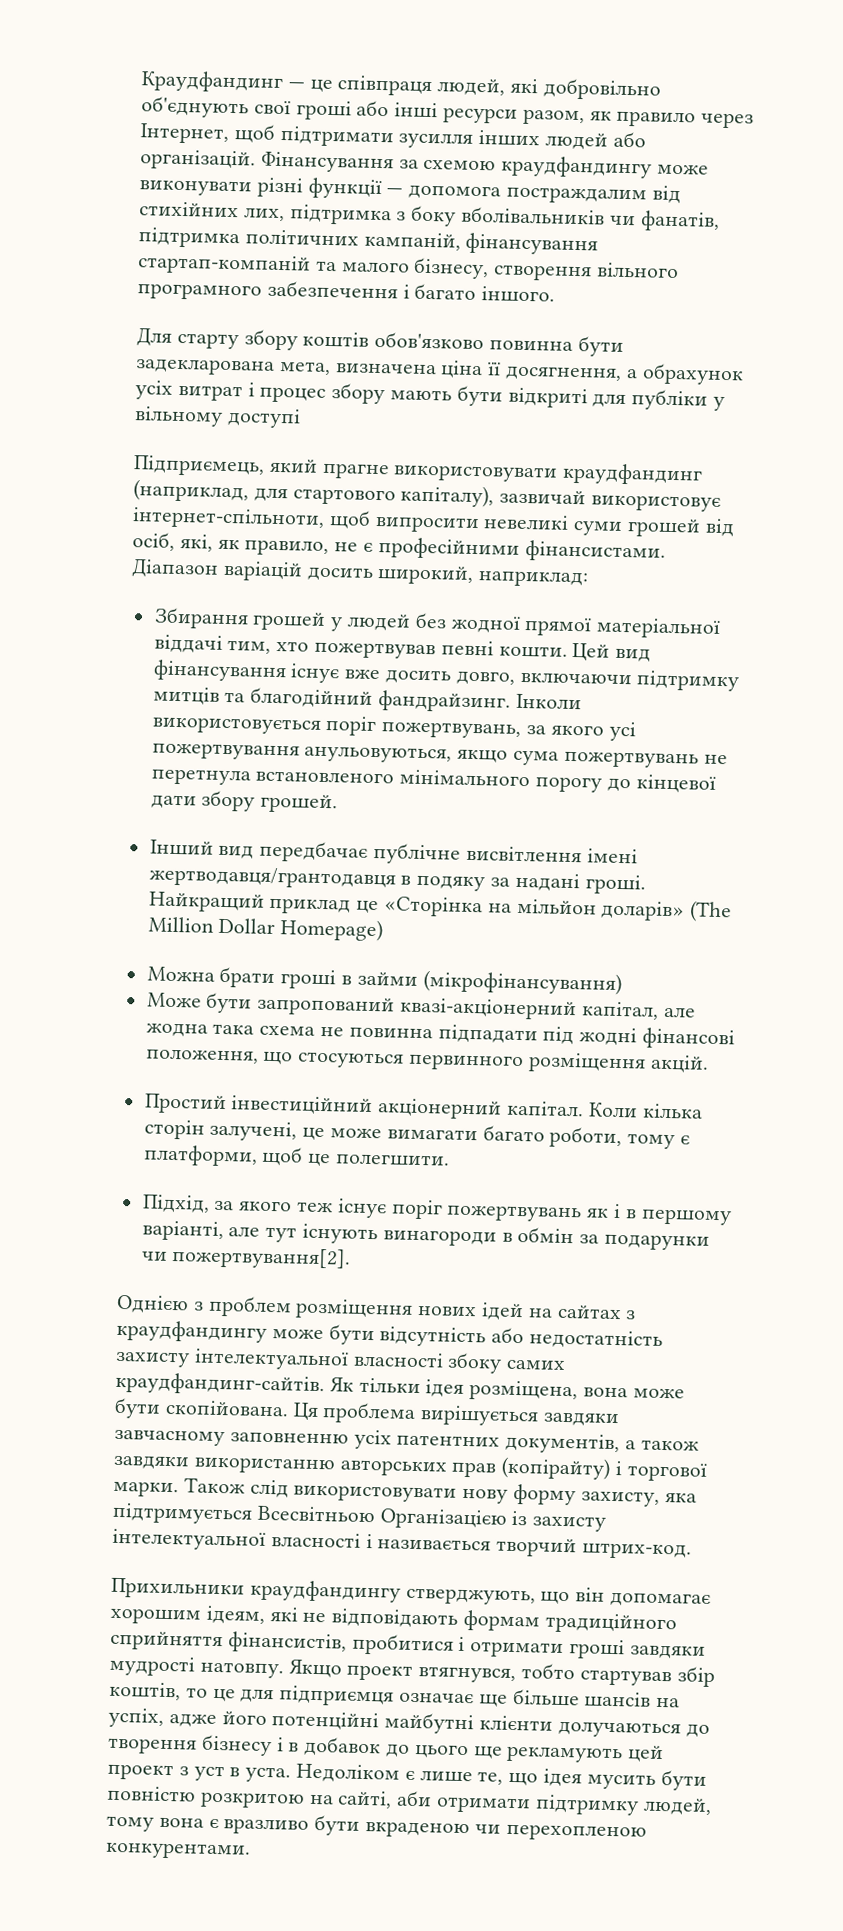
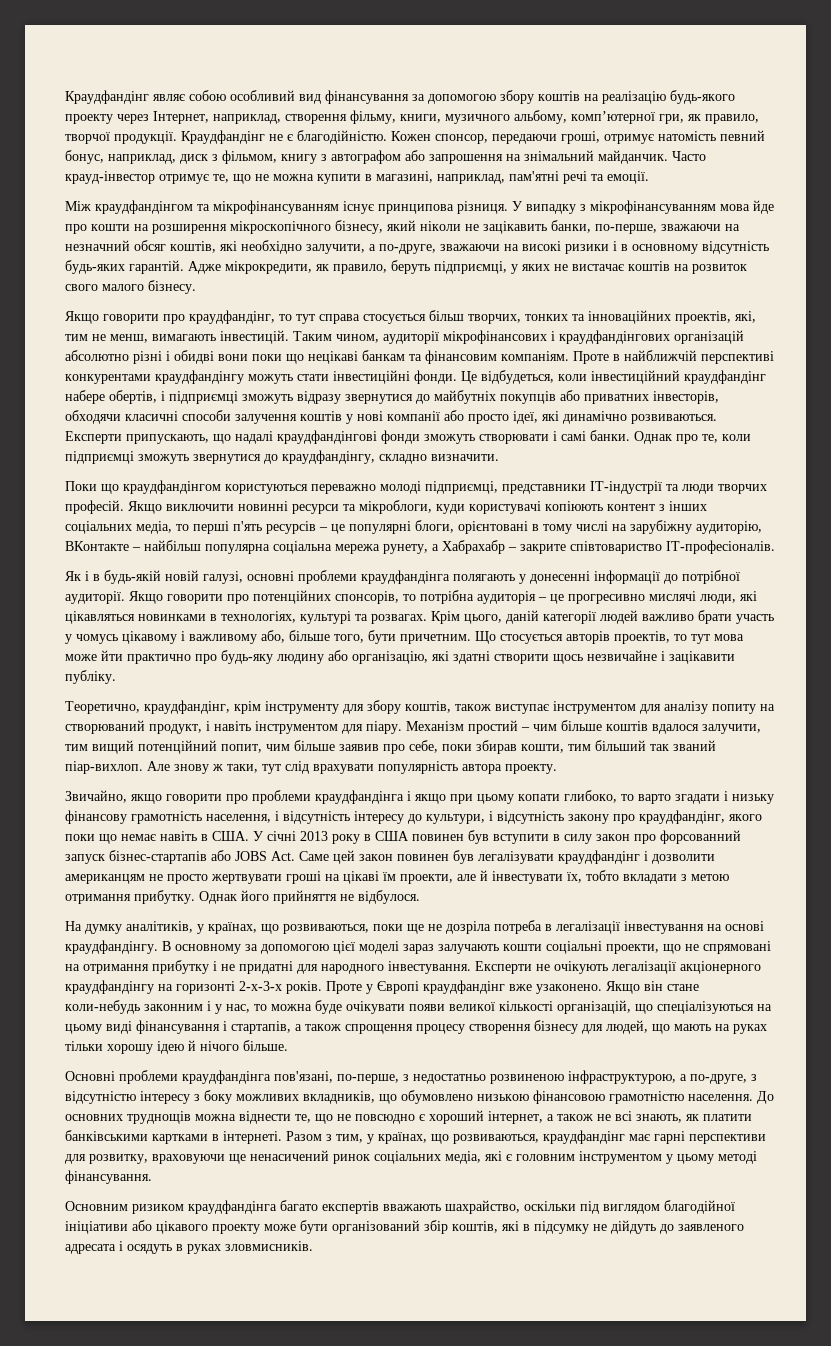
[141,70,661,101] [141,96,755,129] [140,123,646,150] [140,149,710,179] [139,177,681,205] [139,201,720,232] [138,227,599,256] [137,253,680,282] [137,280,556,303] [136,327,624,357] [135,358,744,386] [135,380,726,412] [134,406,301,429] [133,455,704,486] [133,479,722,512] [132,507,735,538] [132,532,666,563] [131,558,589,588] [153,607,722,639] [153,634,652,662] [152,659,740,692] [152,686,582,713] [151,716,636,742] [151,742,728,769] [150,768,716,793] [150,790,339,814] [149,839,638,865] [148,865,646,895] [148,891,733,923] [147,916,384,942] [146,966,622,996] [146,992,696,1021] [145,1022,736,1050] [145,1048,709,1074] [143,1093,703,1120] [143,1119,691,1150] [142,1144,451,1167] [141,1194,732,1226] [141,1220,711,1251] [140,1246,352,1270] [116,1294,637,1321] [116,1319,664,1349] [115,1348,567,1374] [115,1371,685,1402] [114,1397,620,1427] [114,1429,699,1455] [113,1454,707,1482] [113,1477,697,1507] [112,1502,607,1532] [112,1528,693,1560] [111,1577,712,1607] [110,1605,677,1635] [110,1630,706,1660] [109,1655,715,1688] [109,1681,681,1708] [108,1707,710,1739] [107,1734,665,1764] [107,1763,707,1791] [107,1785,712,1816] [106,1815,647,1842] [105,1841,251,1860] Краудфандинг — це співпраця людей, які добровільно об'єднують свої гроші або інші ресурси разом, як правило через Інтернет, щоб підтримати зусилля інших людей або організацій. Фінансування за схемою краудфандингу може виконувати різні функції — допомога постраждалим від стихійних лих, підтримка з боку вболівальників чи фанатів, підтримка політичних кампаній, фінансування стартап-компаній та малого бізнесу, створення вільного програмного забезпечення і багато іншого. // Для старту збору коштів обов'язково повинна бути задекларована мета, визначена ціна її досягнення, а обрахунок усіх витрат і процес збору мають бути відкриті для публіки у вільному доступі // Підприємець, який прагне використовувати краудфандинг (наприклад, для стартового капіталу), зазвичай використовує інтернет-спільноти, щоб випросити невеликі суми грошей від осіб, які, як правило, не є професійними фінансистами. Діапазон варіацій досить широкий, наприклад: // Збирання грошей у людей без жодної прямої матеріальної віддачі тим, хто пожертвував певні кошти. Цей вид фінансування існує вже досить довго, включаючи підтримку митців та благодійний фандрайзинг. Інколи використовується поріг пожертвувань, за якого усі пожертвування анульовуються, якщо сума пожертвувань не перетнула встановленого мінімального порогу до кінцевої дати збору грошей. // Інший вид передбачає публічне висвітлення імені жертводавця/грантодавця в подяку за надані гроші. Найкращий приклад це «Сторінка на мільйон доларів» (The Million Dollar Homepage) // Можна брати гроші в займи (мікрофінансування) // Може бути запропований квазі-акціонерний капітал, але жодна така схема не повинна підпадати під жодні фінансові положення, що стосуються первинного розміщення акцій. // Простий інвестиційний акціонерний капітал. Коли кілька сторін залучені, це може вимагати багато роботи, тому є платформи, щоб це полегшити. // Підхід, за якого теж існує поріг пожертвувань як і в першому варіанті, але тут існують винагороди в обмін за подарунки чи пожертвування[2]. // Однією з проблем розміщення нових ідей на сайтах з краудфандингу може бути відсутність або недостатність захисту інтелектуальної власності збоку самих краудфандинг-сайтів. Як тільки ідея розміщена, вона може бути скопійована. Ця проблема вирішується завдяки завчасному заповненню усіх патентних документів, а також завдяки використанню авторських прав (копірайту) і торгової марки. Також слід використовувати нову форму захисту, яка підтримується Всесвітньою Організацією із захисту інтелектуальної власності і називається творчий штрих-код. // Прихильники краудфандингу стверджують, що він допомагає хорошим ідеям, які не відповідають формам традиційного сприйняття фінансистів, пробитися і отримати гроші завдяки мудрості натовпу. Якщо проект втягнувся, тобто стартував збір коштів, то це для підприємця означає ще більше шансів на успіх, адже його потенційні майбутні клієнти долучаються до творення бізнесу і в добавок до цього ще рекламують цей проект з уст в уста. Недоліком є лише те, що ідея мусить бути повністю розкритою на сайті, аби отримати підтримку людей, тому вона є вразливо бути вкраденою чи перехопленою конкурентами. -> [65,90,735,104] [65,110,759,124] [65,130,765,144] [65,150,706,164] [65,171,649,184] [65,200,774,214] [65,220,740,234] [65,240,769,254] [65,260,747,274] [65,280,196,294] [65,310,756,324] [65,330,744,344] [65,350,774,364] [65,370,766,384] [65,390,719,404] [65,410,717,424] [65,430,751,444] [65,450,499,464] [65,480,767,494] [65,500,707,514] [65,520,762,534] [65,540,775,554] [65,570,740,584] [65,590,757,604] [65,610,774,624] [65,630,744,644] [65,650,735,664] [65,670,116,684] [65,700,775,714] [65,720,761,734] [65,740,716,754] [65,761,557,774] [65,790,774,804] [65,810,762,824] [65,830,741,844] [65,850,715,864] [65,870,729,884] [65,890,420,904] [65,920,764,934] [65,940,771,954] [65,960,761,974] [65,980,699,994] [65,1000,772,1014] [65,1020,767,1034] [65,1040,288,1054] [65,1070,757,1084] [65,1090,774,1104] [65,1110,752,1124] [65,1130,766,1144] [65,1150,757,1164] [65,1170,152,1184] [65,1200,735,1214] [65,1220,744,1234] [65,1241,313,1254] Краудфандінг являє собою особливий вид фінансування за допомогою збору коштів на реалізацію будь-якого проекту через Інтернет, наприклад, створення фільму, книги, музичного альбому, комп’ютерної гри, як правило, творчої продукції. Краудфандінг не є благодійністю. Кожен спонсор, передаючи гроші, отримує натомість певний бонус, наприклад, диск з фільмом, книгу з автографом або запрошення на знімальний майданчик. Часто крауд-інвестор отримує те, що не можна купити в магазині, наприклад, пам'ятні речі та емоції. // Між краудфандінгом та мікрофінансуванням існує принципова різниця. У випадку з мікрофінансуванням мова йде про кошти на розширення мікроскопічного бізнесу, який ніколи не зацікавить банки, по-перше, зважаючи на незначний обсяг коштів, які необхідно залучити, а по-друге, зважаючи на високі ризики і в основному відсутність будь-яких гарантій. Адже мікрокредити, як правило, беруть підприємці, у яких не вистачає коштів на розвиток свого малого бізнесу. // Якщо говорити про краудфандінг, то тут справа стосується більш творчих, тонких та інноваційних проектів, які, тим не менш, вимагають інвестицій. Таким чином, аудиторії мікрофінансових і краудфандінгових організацій абсолютно різні і обидві вони поки що нецікаві банкам та фінансовим компаніям. Проте в найближчій перспективі конкурентами краудфандінгу можуть стати інвестиційні фонди. Це відбудеться, коли інвестиційний краудфандінг набере обертів, і підприємці зможуть відразу звернутися до майбутніх покупців або приватних інвесторів, обходячи класичні способи залучення коштів у нові компанії або просто ідеї, які динамічно розвиваються. Експерти припускають, що надалі краудфандінгові фонди зможуть створювати і самі банки. Однак про те, коли підприємці зможуть звернутися до краудфандінгу, складно визначити. // Поки що краудфандінгом користуються переважно молоді підприємці, представники IT-індустрії та люди творчих професій. Якщо виключити новинні ресурси та мікроблоги, куди користувачі копіюють контент з інших соціальних медіа, то перші п'ять ресурсів – це популярні блоги, орієнтовані в тому числі на зарубіжну аудиторію, ВКонтакте – найбільш популярна соціальна мережа рунету, а Хабрахабр – закрите співтовариство IT-професіоналів. // Як і в будь-якій новій галузі, основні проблеми краудфандінга полягають у донесенні інформації до потрібної аудиторії. Якщо говорити про потенційних спонсорів, то потрібна аудиторія – це прогресивно мислячі люди, які цікавляться новинками в технологіях, культурі та розвагах. Крім цього, даній категорії людей важливо брати участь у чомусь цікавому і важливому або, більше того, бути причетним. Що стосується авторів проектів, то тут мова може йти практично про будь-яку людину або організацію, які здатні створити щось незвичайне і зацікавити публіку. // Теоретично, краудфандінг, крім інструменту для збору коштів, також виступає інструментом для аналізу попиту на створюваний продукт, і навіть інструментом для піару. Механізм простий – чим більше коштів вдалося залучити, тим вищий потенційний попит, чим більше заявив про себе, поки збирав кошти, тим більший так званий піар-вихлоп. Але знову ж таки, тут слід врахувати популярність автора проекту. // Звичайно, якщо говорити про проблеми краудфандінга і якщо при цьому копати глибоко, то варто згадати і низьку фінансову грамотність населення, і відсутність інтересу до культури, і відсутність закону про краудфандінг, якого поки що немає навіть в США. У січні 2013 року в США повинен був вступити в силу закон про форсованний запуск бізнес-стартапів або JOBS Act. Саме цей закон повинен був легалізувати краудфандінг і дозволити американцям не просто жертвувати гроші на цікаві їм проекти, але й інвестувати їх, тобто вкладати з метою отримання прибутку. Однак його прийняття не відбулося. // На думку аналітиків, у країнах, що розвиваються, поки ще не дозріла потреба в легалізації інвестування на основі краудфандінгу. В основному за допомогою цієї моделі зараз залучають кошти соціальні проекти, що не спрямовані на отримання прибутку і не придатні для народного інвестування. Експерти не очікують легалізації акціонерного краудфандінгу на горизонті 2-х-3-х років. Проте у Європі краудфандінг вже узаконено. Якщо він стане коли-небудь законним і у нас, то можна буде очікувати появи великої кількості організацій, що спеціалізуються на цьому виді фінансування і стартапів, а також спрощення процесу створення бізнесу для людей, що мають на руках тільки хорошу ідею й нічого більше. // Основні проблеми краудфандінга пов'язані, по-перше, з недостатньо розвиненою інфраструктурою, а по-друге, з відсутністю інтересу з боку можливих вкладників, що обумовлено низькою фінансовою грамотністю населення. До основних труднощів можна віднести те, що не повсюдно є хороший інтернет, а також не всі знають, як платити банківськими картками в інтернеті. Разом з тим, у країнах, що розвиваються, краудфандінг має гарні перспективи для розвитку, враховуючи ще ненасичений ринок соціальних медіа, які є головним інструментом у цьому методі фінансування. // Основним ризиком краудфандінга багато експертів вважають шахрайство, оскільки під виглядом благодійної ініціативи або цікавого проекту може бути організований збір коштів, які в підсумку не дійдуть до заявленого адресата і осядуть в руках зловмисників.

